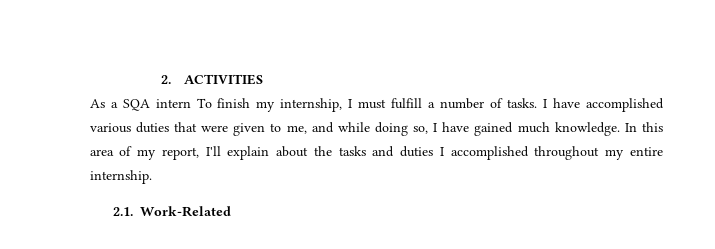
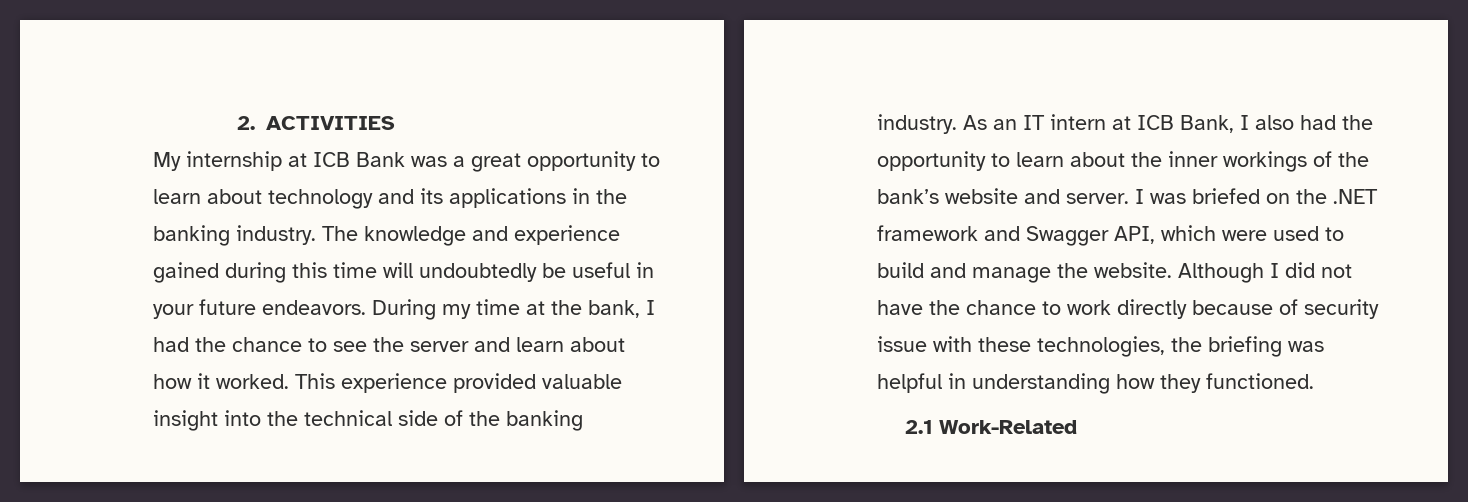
[89,98,664,112] [89,122,664,136] [89,146,663,160] [89,170,152,184] [113,207,134,216] As a SQA intern To finish my internship, I must fulfill a number of tasks. I have accomplished various duties that were given to me, and while doing so, I have gained much knowledge. In this area of my report, I'll explain about the tasks and duties I accomplished throughout my entire internship. // 2.1. -> [152,151,660,172] [152,188,627,209] [152,225,620,246] [152,262,654,283] [152,299,655,320] [152,337,625,352] [152,373,622,393] [152,410,583,431] [876,114,1373,134] [876,151,1369,172] [876,188,1378,204] [876,225,1344,246] [876,262,1352,283] [876,299,1379,319] [876,336,1324,357] [876,373,1314,394] [904,420,933,434] My internship at ICB Bank was a great opportunity to learn about technology and its applications in the banking industry. The knowledge and experience gained during this time will undoubtedly be useful in your future endeavors. During my time at the bank, I had the chance to see the server and learn about how it worked. This experience provided valuable insight into the technical side of the banking industry. As an IT intern at ICB Bank, I also had the opportunity to learn about the inner workings of the bank’s website and server. I was briefed on the .NET framework and Swagger API, which were used to build and manage the website. Although I did not have the chance to work directly because of security issue with these technologies, the briefing was helpful in understanding how they functioned. // 2.1

